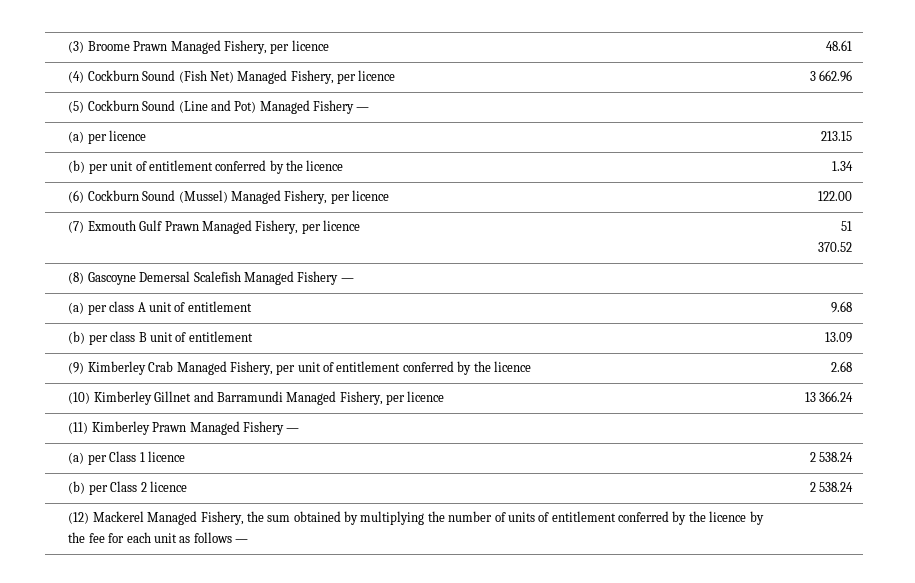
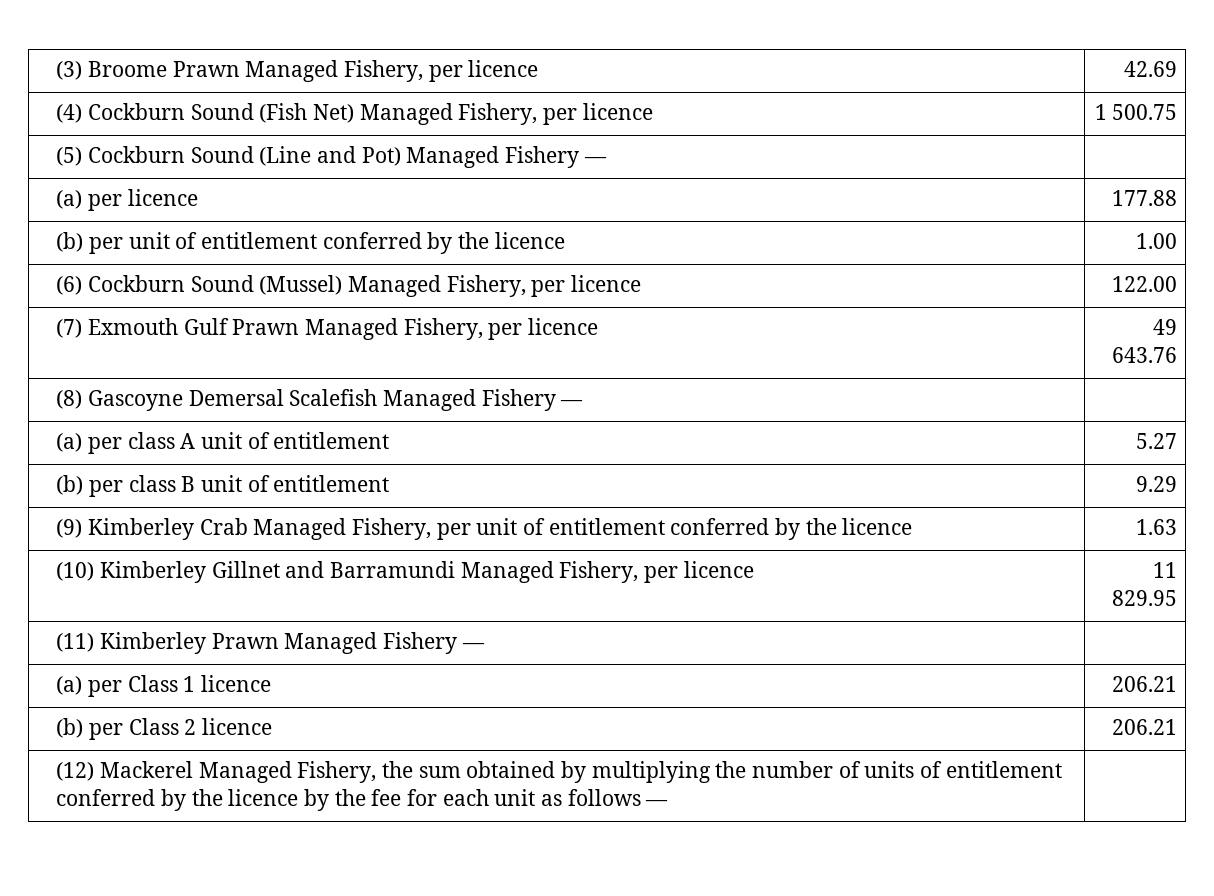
[825,40,852,51] 48.61 -> [1124,61,1178,77] 42.69
[809,70,852,82] 3 662.96 -> [1094,104,1178,120] 1 500.75
[820,131,852,141] 213.15 -> [1112,190,1178,206] 177.88
[831,161,853,171] 1.34 -> [1136,233,1178,249] 1.00
[840,221,852,231] [817,242,852,252] 51 370.52 -> [1153,319,1178,335] [1112,347,1178,363] 49 643.76
[830,301,852,313] 9.68 -> [1136,433,1178,449] 5.27
[824,332,852,343] 13.09 -> [1136,476,1178,492] 9.29
[830,361,852,372] 2.68 -> [1136,519,1178,535] 1.63
[804,391,853,402] 13 366.24 -> [1153,562,1178,578] [1112,590,1178,606] 11 829.95
[809,452,853,462] 2 538.24 -> [1112,676,1178,692] 206.21
[809,482,853,492] 2 538.24 -> [1112,719,1178,735] 206.21

